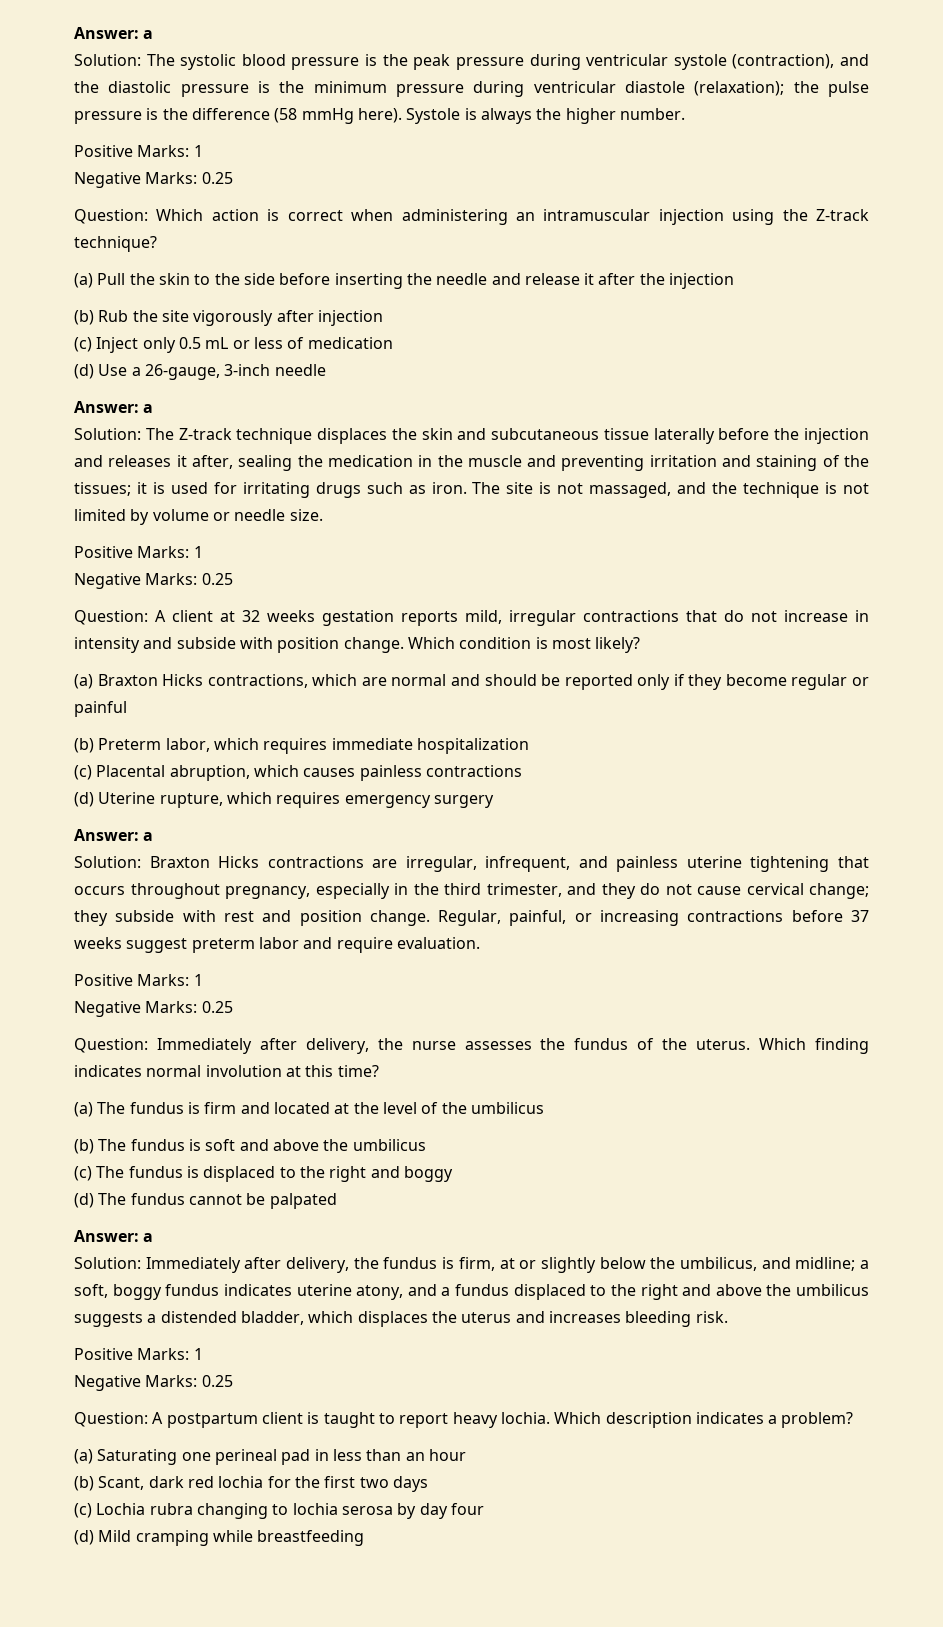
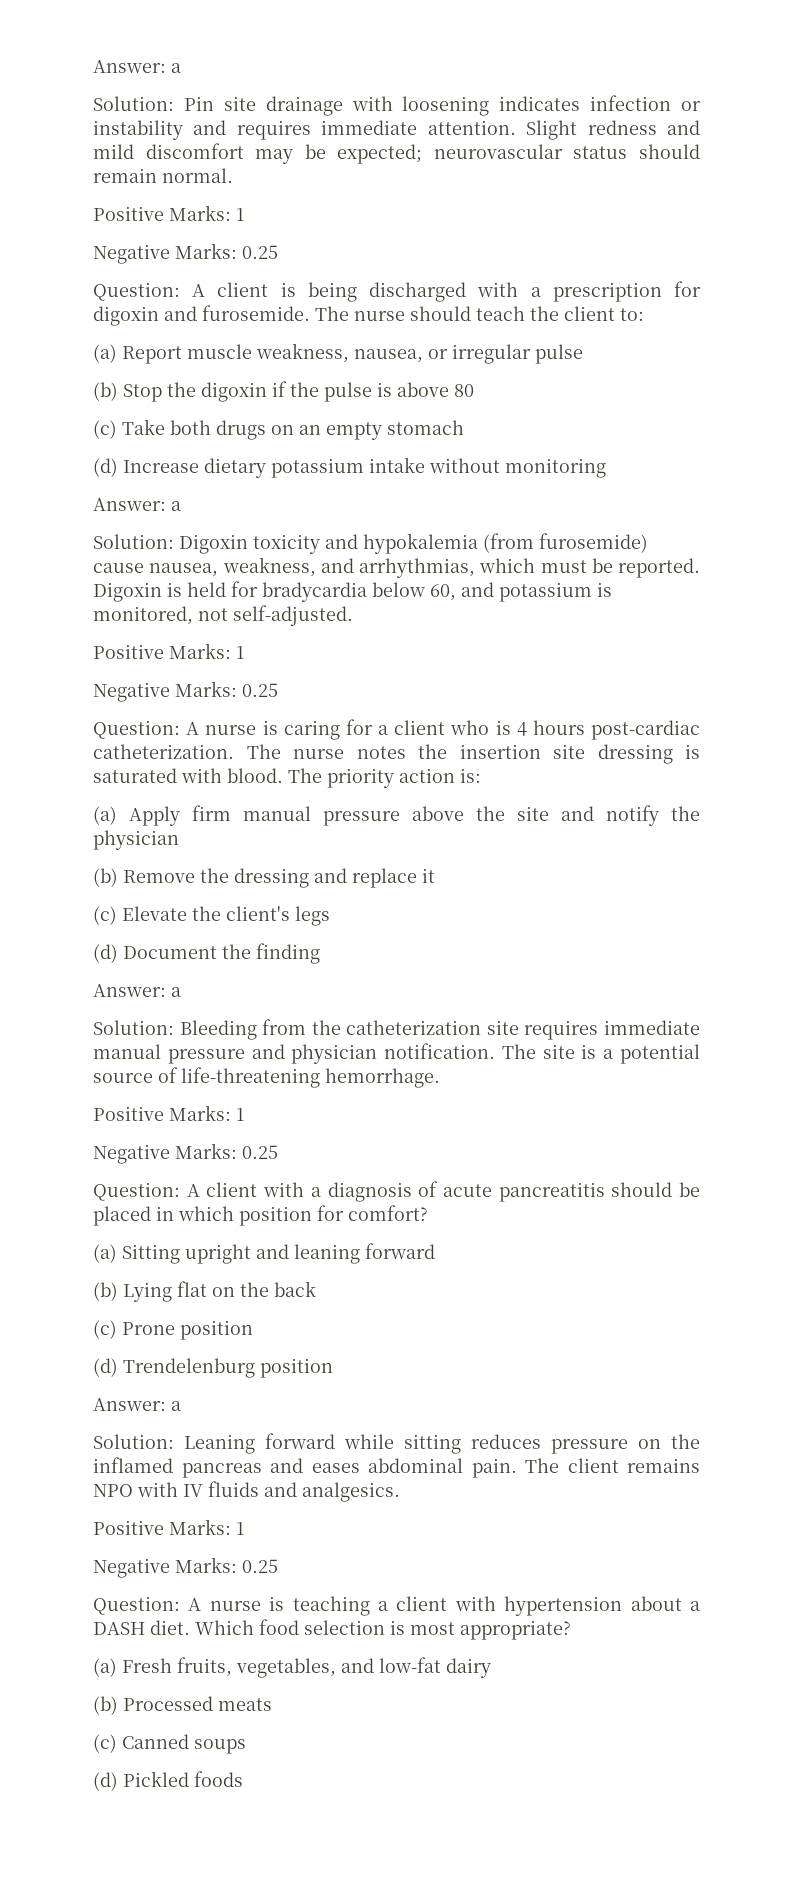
[74,27,154,39] [74,54,870,70] [74,81,870,97] [74,108,685,124] [74,145,203,157] [74,172,233,188] [74,209,869,225] [74,236,157,252] [74,273,735,289] [74,310,383,326] [74,337,393,353] [74,364,326,380] [74,401,154,413] [74,428,869,444] [74,455,869,471] [74,482,869,498] [74,509,323,525] [74,546,203,558] [74,573,233,589] [74,610,869,626] [74,637,641,653] [74,674,869,690] [74,701,127,717] [74,738,529,754] [74,765,522,781] [74,792,494,808] [74,829,154,841] [74,856,869,872] [74,883,869,899] [74,910,869,926] [74,937,480,953] [74,974,203,986] [74,1001,233,1017] [74,1038,869,1054] [74,1065,379,1077] [74,1102,544,1117] [74,1139,426,1154] [74,1166,453,1182] [74,1193,337,1209] [74,1230,154,1242] [74,1257,869,1273] [74,1284,869,1300] [74,1311,728,1327] [74,1348,203,1360] [74,1375,233,1391] [74,1412,854,1428] [74,1449,466,1465] [74,1476,428,1492] [74,1503,484,1519] [74,1530,365,1546] Answer: a // Solution: The systolic blood pressure is the peak pressure during ventricular systole (contraction), and the diastolic pressure is the minimum pressure during ventricular diastole (relaxation); the pulse pressure is the difference (58 mmHg here). Systole is always the higher number. // Positive Marks: 1 // Negative Marks: 0.25 // Question: Which action is correct when administering an intramuscular injection using the Z-track technique? // (a) Pull the skin to the side before inserting the needle and release it after the injection // (b) Rub the site vigorously after injection // (c) Inject only 0.5 mL or less of medication // (d) Use a 26-gauge, 3-inch needle // Answer: a // Solution: The Z-track technique displaces the skin and subcutaneous tissue laterally before the injection and releases it after, sealing the medication in the muscle and preventing irritation and staining of the tissues; it is used for irritating drugs such as iron. The site is not massaged, and the technique is not limited by volume or needle size. // Positive Marks: 1 // Negative Marks: 0.25 // Question: A client at 32 weeks gestation reports mild, irregular contractions that do not increase in intensity and subside with position change. Which condition is most likely? // (a) Braxton Hicks contractions, which are normal and should be reported only if they become regular or painful // (b) Preterm labor, which requires immediate hospitalization // (c) Placental abruption, which causes painless contractions // (d) Uterine rupture, which requires emergency surgery // Answer: a // Solution: Braxton Hicks contractions are irregular, infrequent, and painless uterine tightening that occurs throughout pregnancy, especially in the third trimester, and they do not cause cervical change; they subside with rest and position change. Regular, painful, or increasing contractions before 37 weeks suggest preterm labor and require evaluation. // Positive Marks: 1 // Negative Marks: 0.25 // Question: Immediately after delivery, the nurse assesses the fundus of the uterus. Which finding indicates normal involution at this time? // (a) The fundus is firm and located at the level of the umbilicus // (b) The fundus is soft and above the umbilicus // (c) The fundus is displaced to the right and boggy // (d) The fundus cannot be palpated // Answer: a // Solution: Immediately after delivery, the fundus is firm, at or slightly below the umbilicus, and midline; a soft, boggy fundus indicates uterine atony, and a fundus displaced to the right and above the umbilicus suggests a distended bladder, which displaces the uterus and increases bleeding risk. // Positive Marks: 1 // Negative Marks: 0.25 // Question: A postpartum client is taught to report heavy lochia. Which description indicates a problem? // (a) Saturating one perineal pad in less than an hour // (b) Scant, dark red lochia for the first two days // (c) Lochia rubra changing to lochia serosa by day four // (d) Mild cramping while breastfeeding -> [93,60,181,73] [93,95,701,116] [93,120,701,140] [93,143,700,164] [93,168,233,183] [93,205,244,221] [93,243,278,264] [93,281,701,302] [93,305,644,326] [93,343,583,364] [93,381,474,402] [93,419,464,440] [93,457,606,478] [93,498,181,511] [93,533,648,554] [93,557,700,578] [93,581,612,602] [93,605,353,626] [93,643,244,659] [93,681,278,702] [93,719,701,740] [93,744,700,764] [93,768,481,788] [93,805,700,826] [93,830,179,850] [93,868,435,888] [93,906,330,926] [93,943,320,964] [93,984,181,997] [93,1019,700,1040] [93,1043,700,1064] [93,1067,440,1088] [93,1105,244,1121] [93,1143,278,1164] [93,1181,700,1202] [93,1205,428,1226] [93,1243,435,1264] [93,1281,316,1302] [93,1320,253,1340] [93,1358,333,1378] [93,1398,181,1411] [93,1433,700,1454] [93,1457,700,1478] [93,1481,400,1502] [93,1519,244,1535] [93,1557,278,1578] [93,1596,700,1616] [93,1619,571,1640] [93,1657,491,1678] [93,1696,272,1715] [93,1734,246,1754] [93,1771,243,1791] Answer: a // Solution: Pin site drainage with loosening indicates infection or instability and requires immediate attention. Slight redness and mild discomfort may be expected; neurovascular status should remain normal. // Positive Marks: 1 // Negative Marks: 0.25 // Question: A client is being discharged with a prescription for digoxin and furosemide. The nurse should teach the client to: // (a) Report muscle weakness, nausea, or irregular pulse // (b) Stop the digoxin if the pulse is above 80 // (c) Take both drugs on an empty stomach // (d) Increase dietary potassium intake without monitoring // Answer: a // Solution: Digoxin toxicity and hypokalemia (from furosemide) cause nausea, weakness, and arrhythmias, which must be reported. Digoxin is held for bradycardia below 60, and potassium is monitored, not self-adjusted. // Positive Marks: 1 // Negative Marks: 0.25 // Question: A nurse is caring for a client who is 4 hours post-cardiac catheterization. The nurse notes the insertion site dressing is saturated with blood. The priority action is: // (a) Apply firm manual pressure above the site and notify the physician // (b) Remove the dressing and replace it // (c) Elevate the client's legs // (d) Document the finding // Answer: a // Solution: Bleeding from the catheterization site requires immediate manual pressure and physician notification. The site is a potential source of life-threatening hemorrhage. // Positive Marks: 1 // Negative Marks: 0.25 // Question: A client with a diagnosis of acute pancreatitis should be placed in which position for comfort? // (a) Sitting upright and leaning forward // (b) Lying flat on the back // (c) Prone position // (d) Trendelenburg position // Answer: a // Solution: Leaning forward while sitting reduces pressure on the inflamed pancreas and eases abdominal pain. The client remains NPO with IV fluids and analgesics. // Positive Marks: 1 // Negative Marks: 0.25 // Question: A nurse is teaching a client with hypertension about a DASH diet. Which food selection is most appropriate? // (a) Fresh fruits, vegetables, and low-fat dairy // (b) Processed meats // (c) Canned soups // (d) Pickled foods

